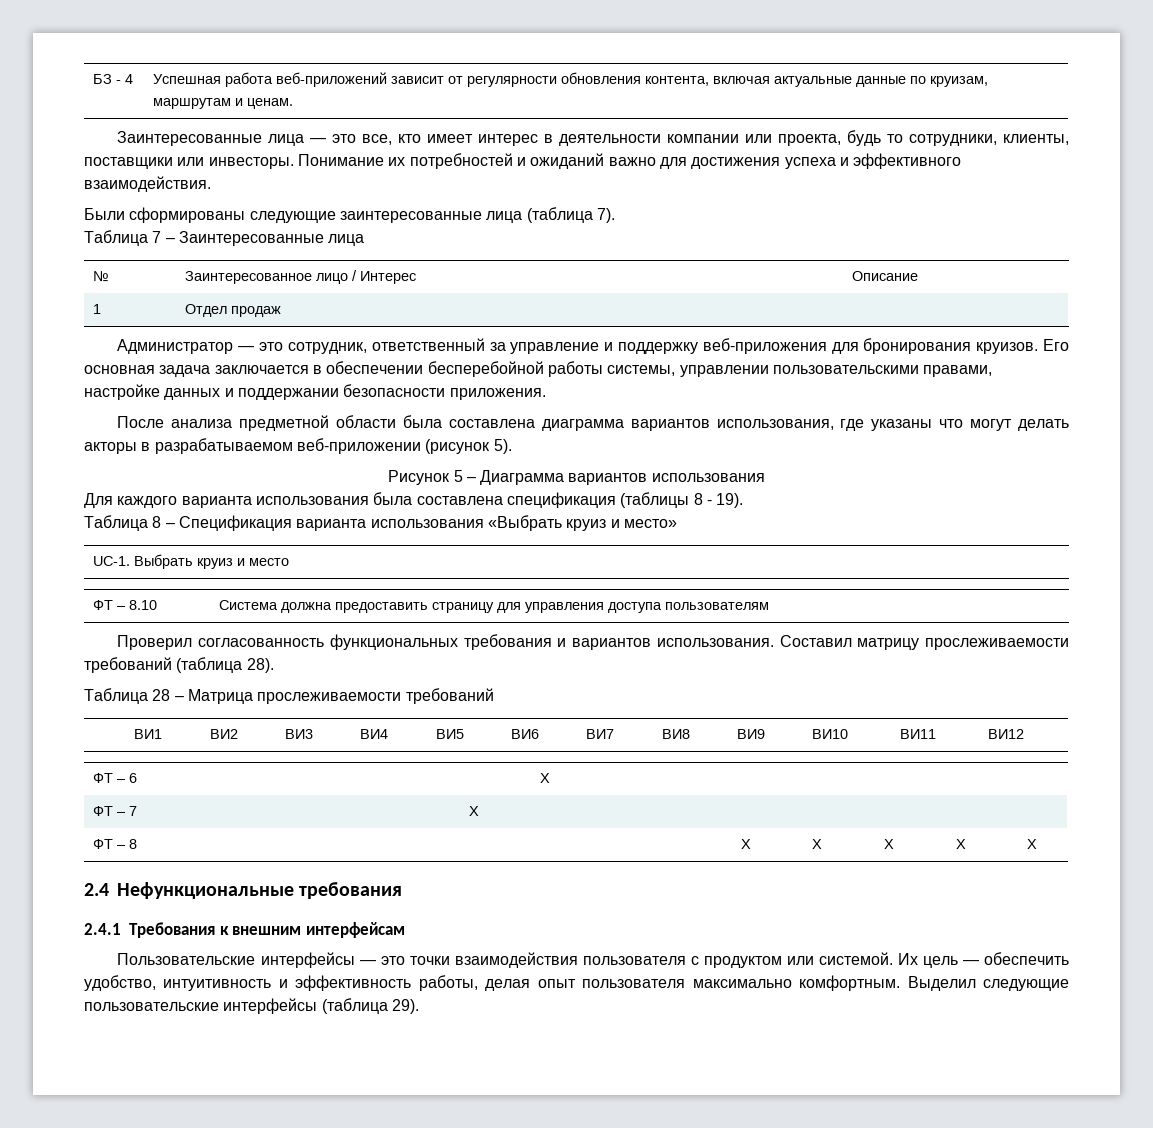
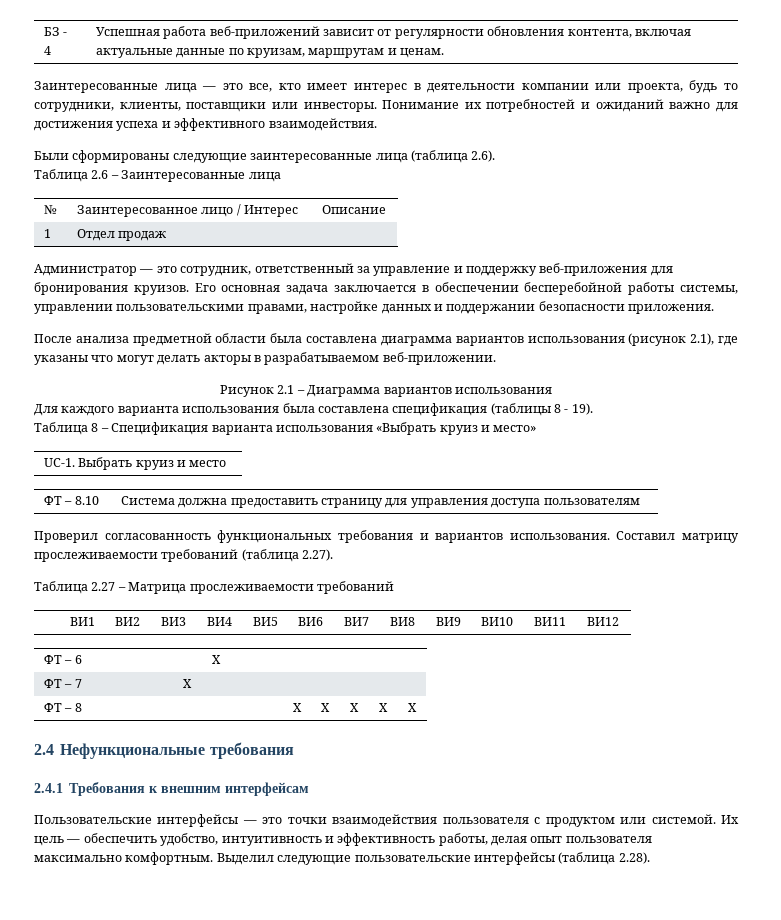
[596,208,615,223] [84,230,162,246] 7). // Таблица 7 -> [471,150,496,162] [34,169,109,182] 2.6). // Таблица 2.6
[716,419,834,430] использования, -> [527,333,715,346] использования (рисунок 2.1),
[296,438,512,454] веб-приложении (рисунок 5). -> [382,352,496,365] веб-приложении.
[453,470,463,482] 5 -> [277,385,295,394] 2.1
[246,658,274,673] [84,688,171,704] 28). // Таблица 28 -> [302,549,334,561] [34,581,116,594] 2.27). // Таблица 2.27
[391,999,419,1014] 29). -> [618,852,650,864] 2.28).

